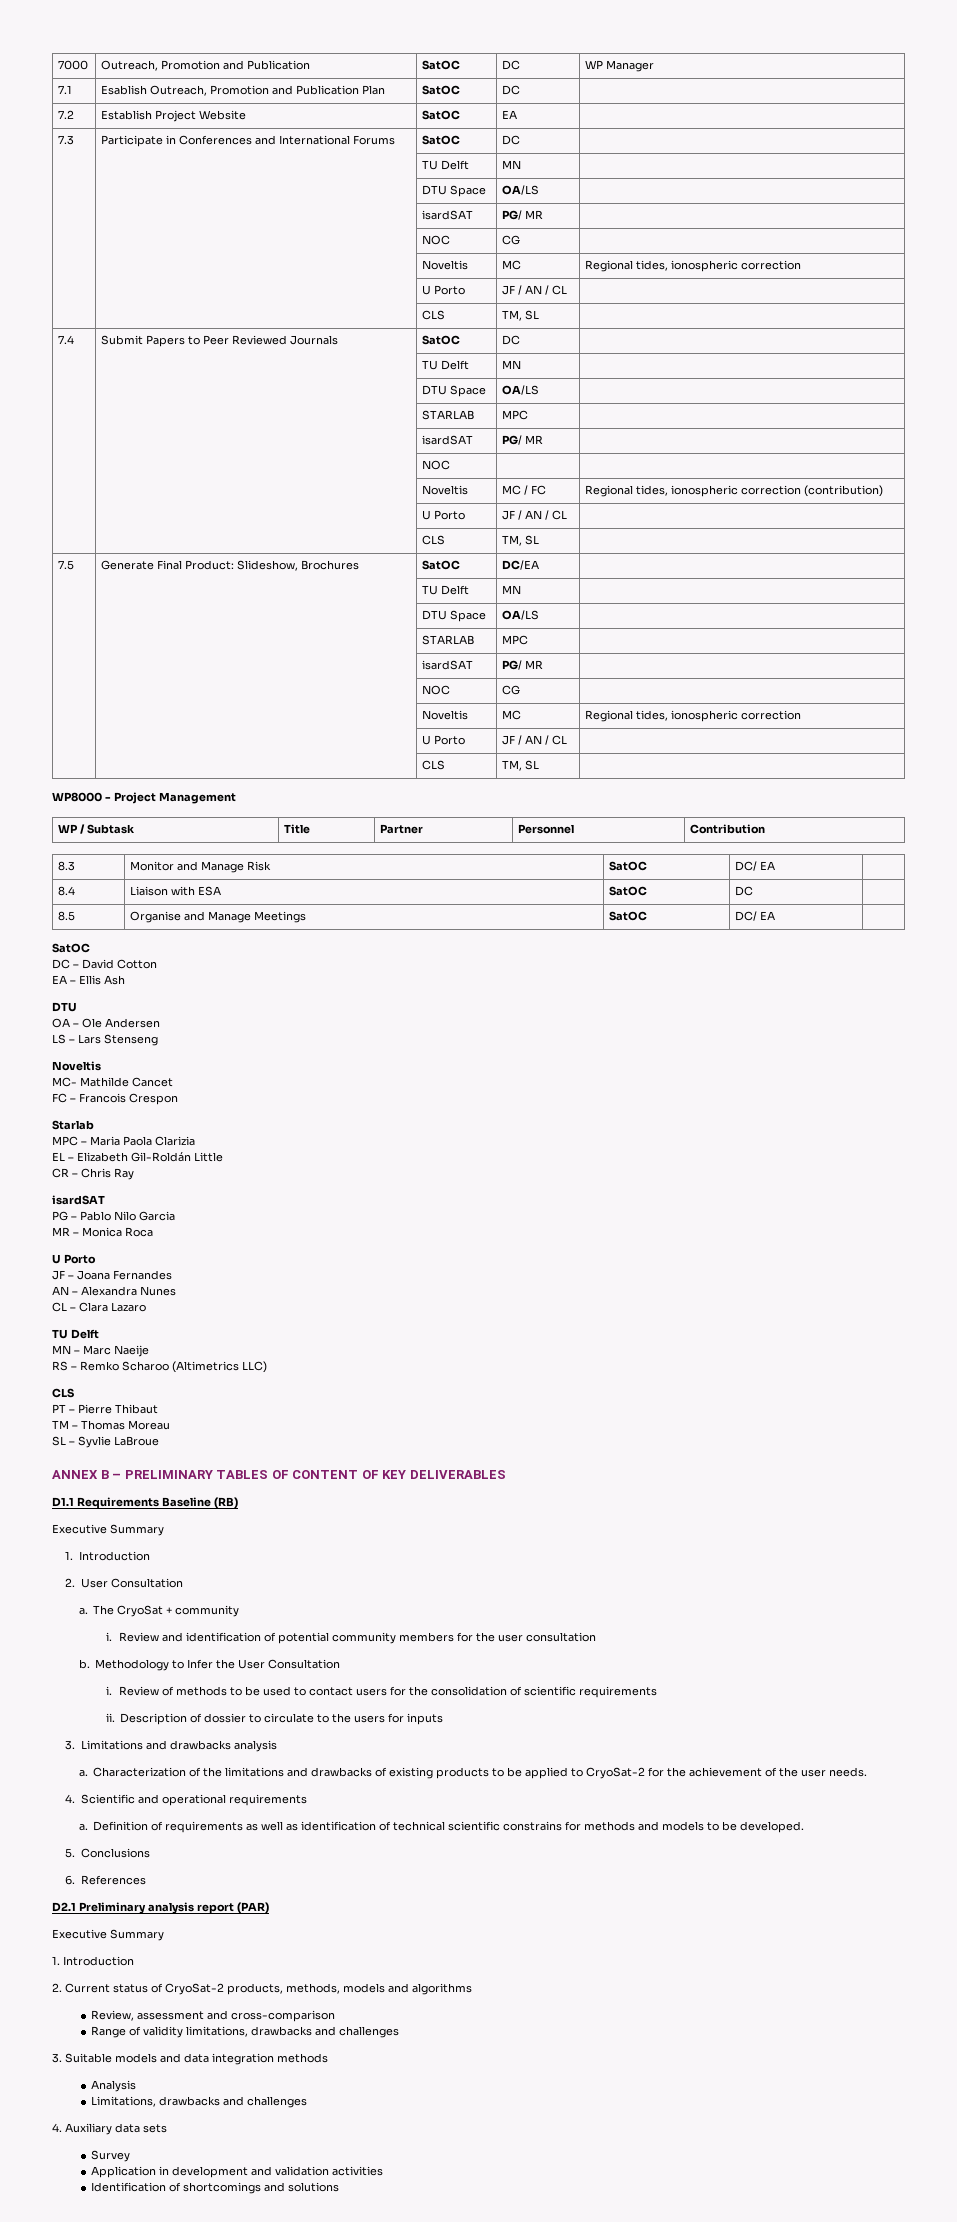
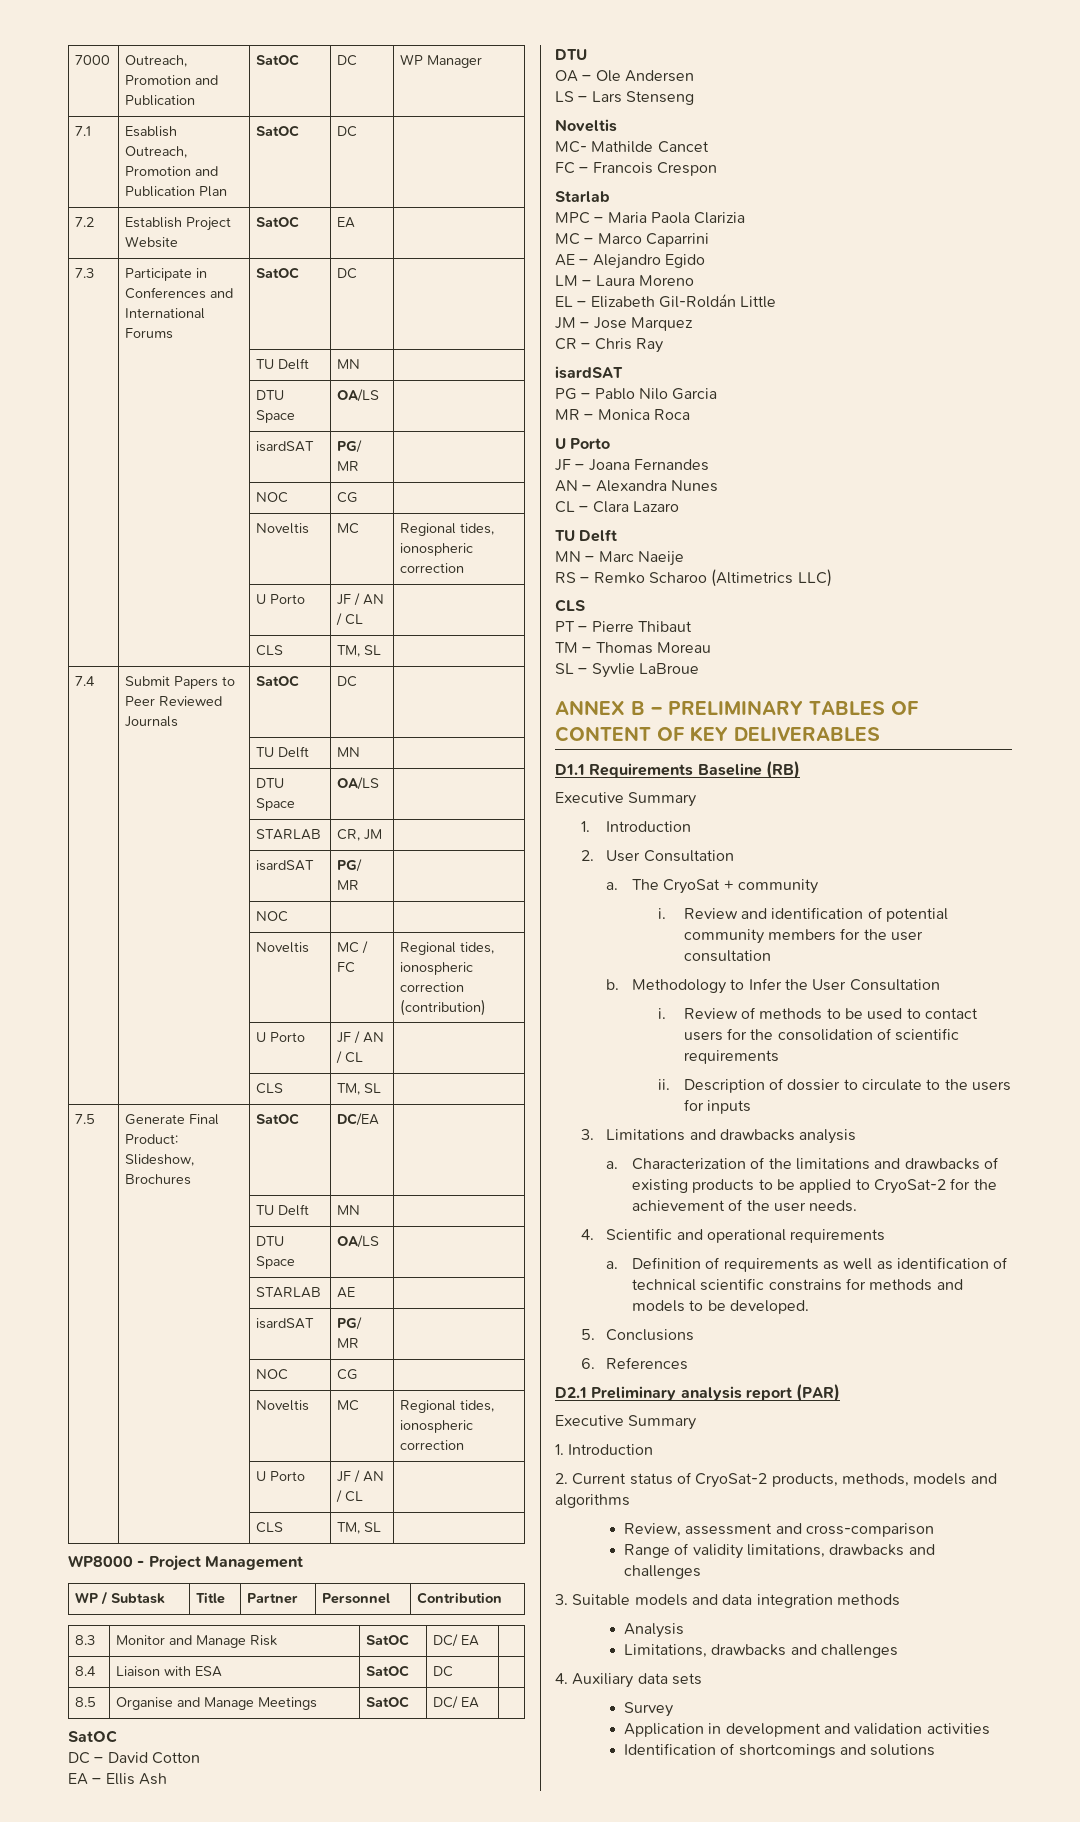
[501,410,528,420] MPC -> [337,829,383,841] CR, JM
[501,635,528,645] MPC -> [337,1287,356,1298] AE
(195, 1141) none -> [555,233,709,247] [555,254,705,269] [555,275,694,286] // MC – Marco Caparrini // AE – Alejandro Egido // LM – Laura Moreno
(223, 1157) none -> [555,317,693,331] // JM – Jose Marquez

